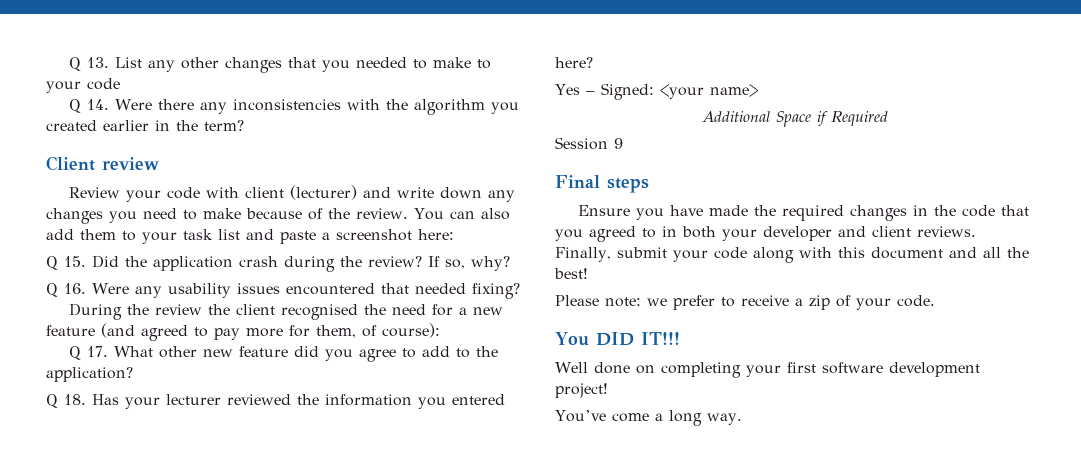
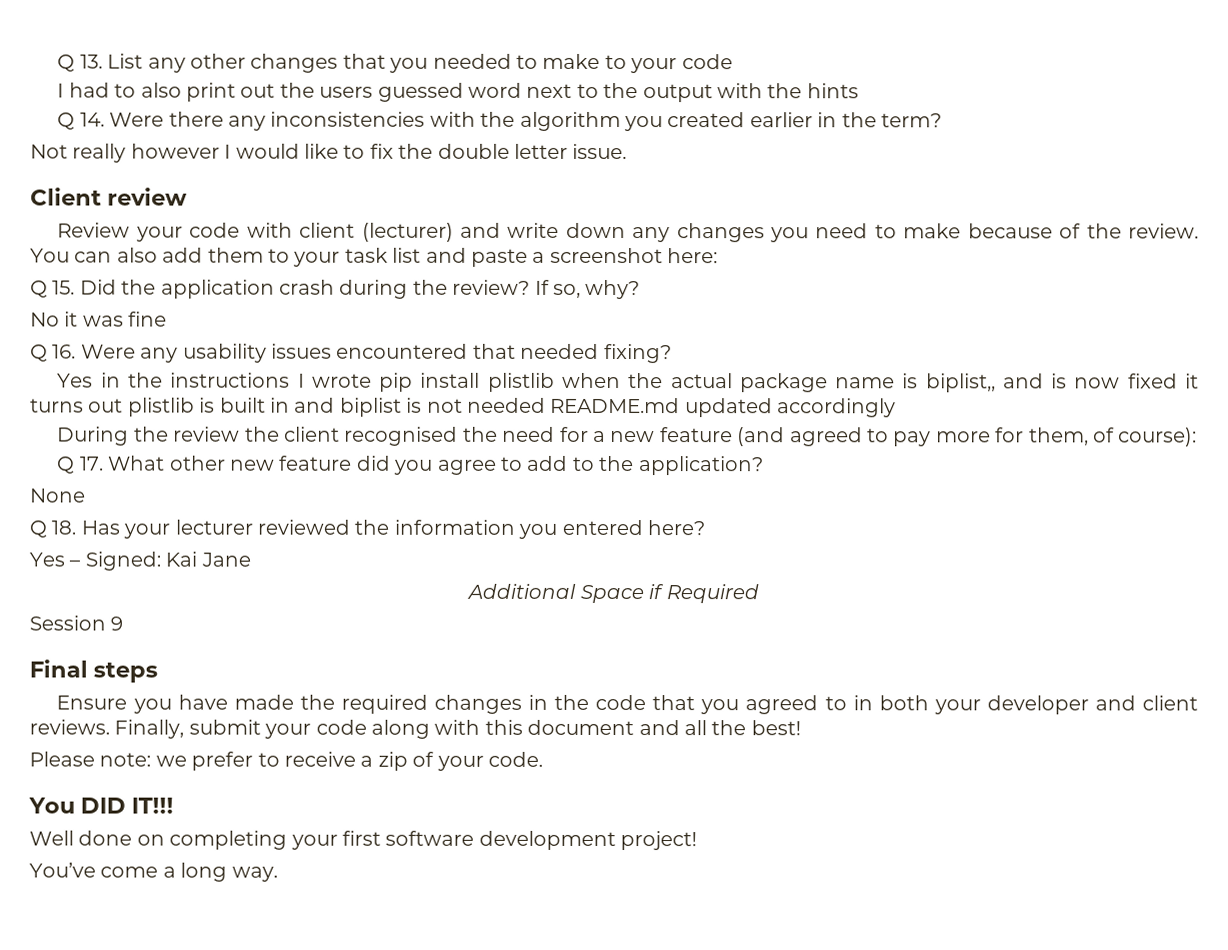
(120, 84) none -> [57,82,859,103] // I had to also print out the users guessed word next to the output with the hints
(244, 125) none -> [30,143,628,163] // Not really however I would like to fix the double letter issue.
(510, 263) none -> [30,311,168,327] // No it was fine
(520, 291) none -> [57,372,1199,393] [30,397,897,418] // Yes in the instructions I wrote pip install plistlib when the actual package name is biplist,, and is now fixed it turns out plistlib is built in and biplist is not needed README.md updated accordingly
(133, 374) none -> [29,488,85,503] // None
[659,84,758,99] <your name> -> [165,551,251,567] Kai Jane

